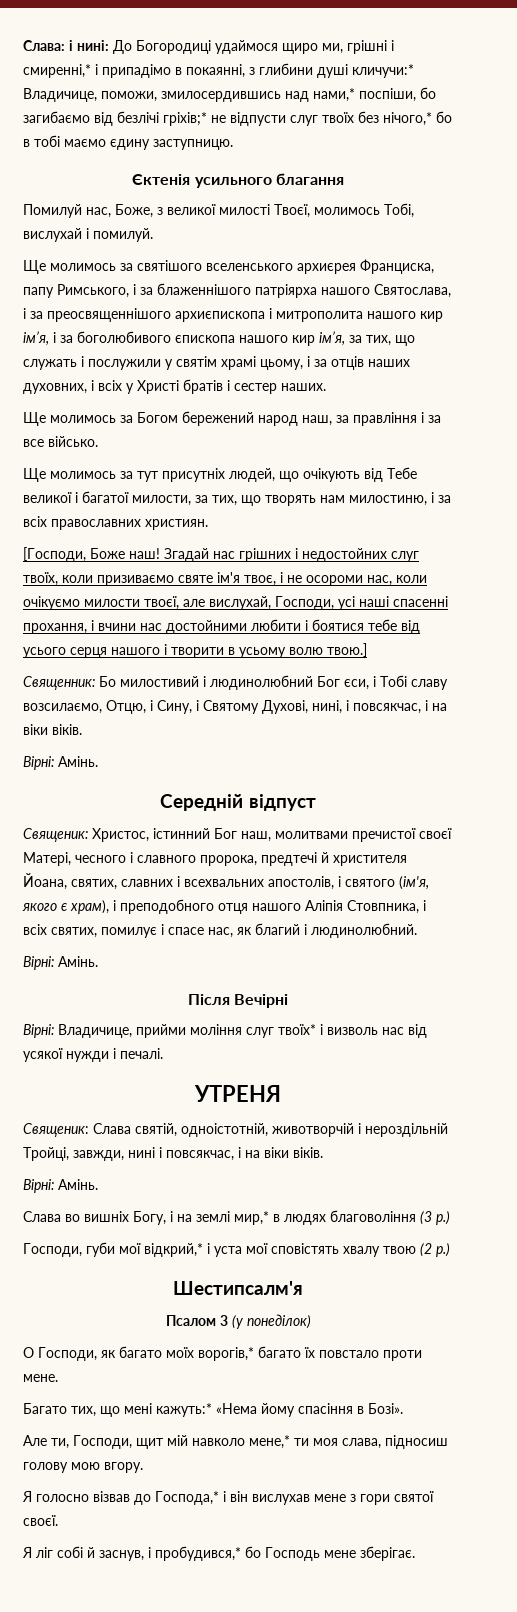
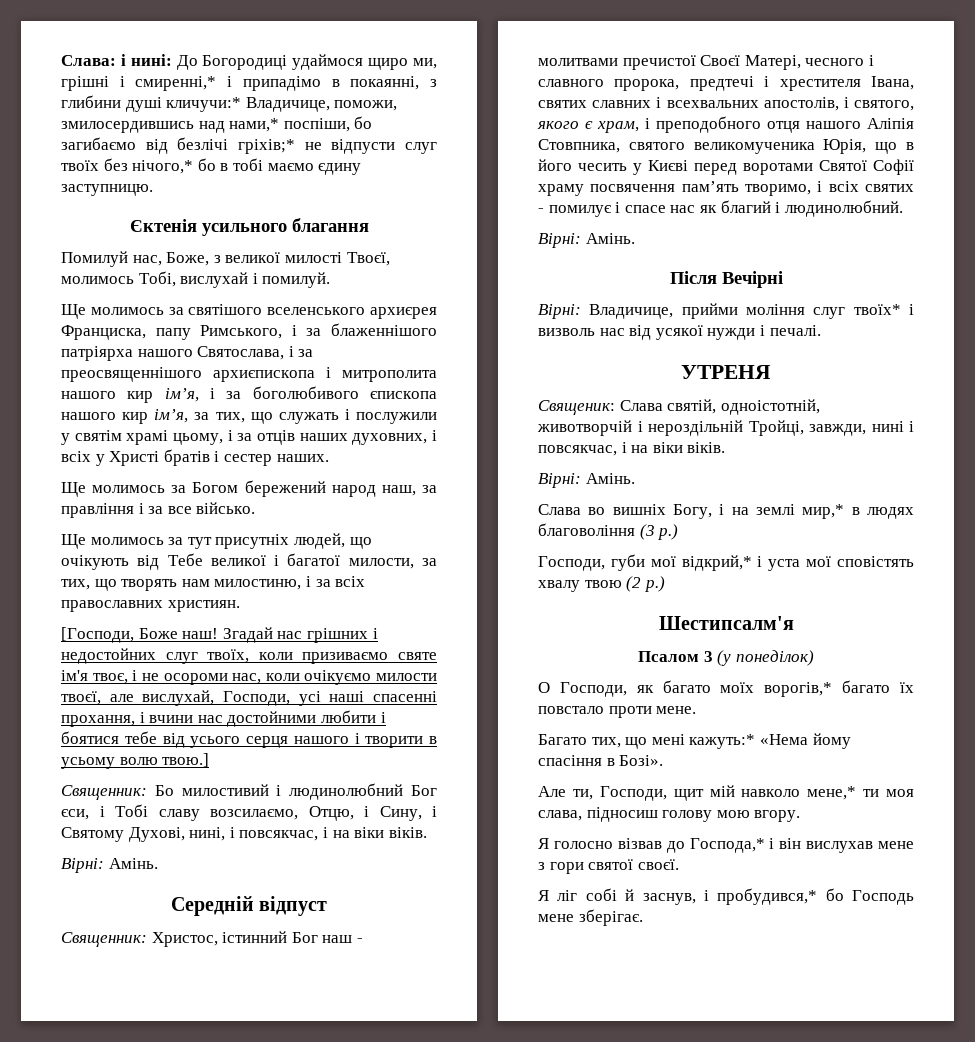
[23,828,88,842] Священик: -> [61,932,147,947] Священник:
[241,831,271,842] наш, -> [322,935,363,943] наш -
[419,828,452,839] своєї -> [700,55,741,66] Своєї
[321,852,407,866] [23,873,117,890] й христителя Йоана, святих, -> [764,76,914,91] [538,100,587,108] і хрестителя Івана, святих
[345,876,429,890] святого (ім'я, -> [854,100,914,111] святого,
[70,900,109,914] храм), -> [597,121,639,133] храм,
[423,900,426,911] [23,924,97,938] і всіх святих, -> [628,139,914,154] [538,159,914,175] [538,181,914,196] [538,208,544,213] святого великомученика Юрія, що в його чесить у Києві перед воротами Святої Софії храму посвячення пам’ять творимо, і всіх святих -
[208,927,233,938] нас, -> [670,205,696,213] нас

